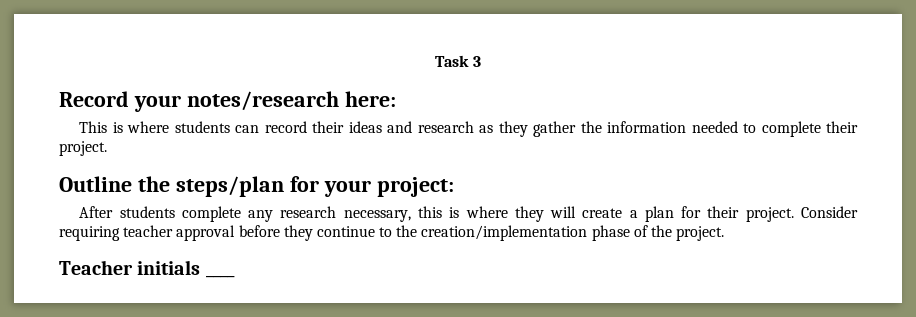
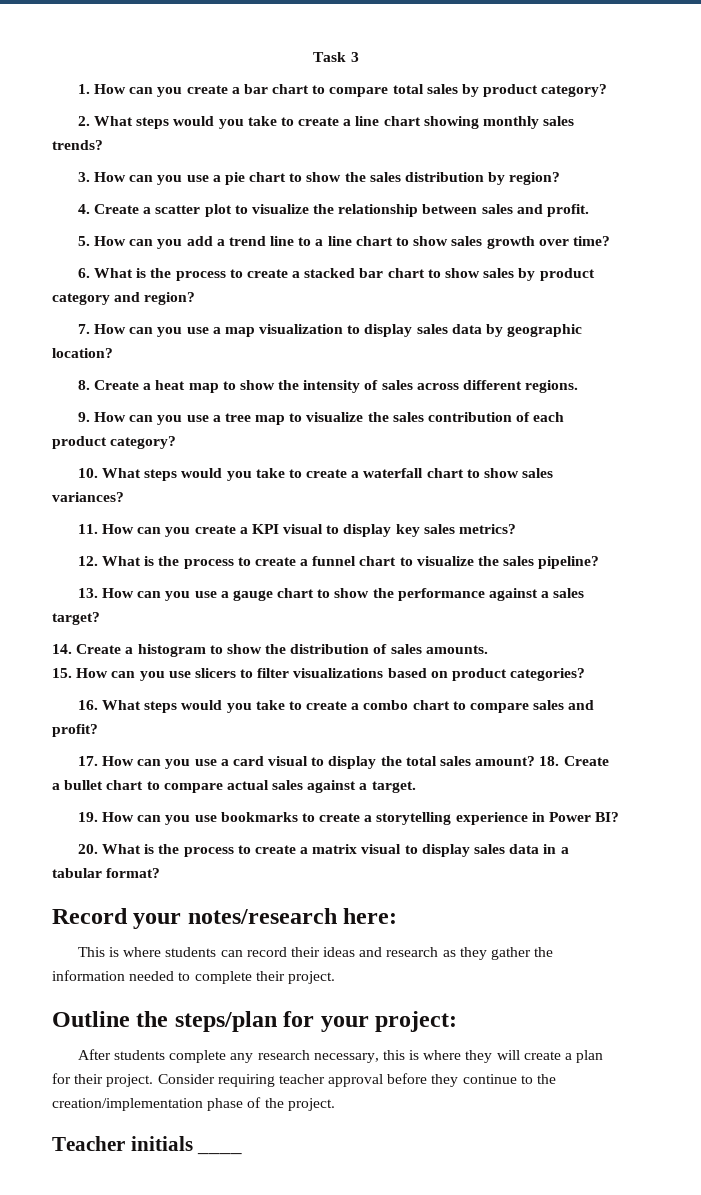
(481, 61) none -> [77,84,608,97] [77,116,575,129] [52,140,103,150] [77,172,561,185] [77,204,589,217] [77,236,610,249] [77,268,595,281] [52,292,196,305] [77,324,583,337] [52,348,113,358] [77,380,579,393] [77,412,565,425] [52,436,177,449] [77,468,554,481] [52,492,124,502] [77,524,516,537] [77,556,600,569] [77,588,585,601] [52,612,100,625] [52,644,488,657] [52,668,586,681] [77,700,595,713] [52,724,98,737] [77,756,609,769] [52,780,416,793] [77,812,620,825] [77,844,569,857] [52,868,161,878] // 1. How can you create a bar chart to compare total sales by product category? // 2. What steps would you take to create a line chart showing monthly sales trends? // 3. How can you use a pie chart to show the sales distribution by region? // 4. Create a scatter plot to visualize the relationship between sales and profit. // 5. How can you add a trend line to a line chart to show sales growth over time? // 6. What is the process to create a stacked bar chart to show sales by product category and region? // 7. How can you use a map visualization to display sales data by geographic location? // 8. Create a heat map to show the intensity of sales across different regions. // 9. How can you use a tree map to visualize the sales contribution of each product category? // 10. What steps would you take to create a waterfall chart to show sales variances? // 11. How can you create a KPI visual to display key sales metrics? // 12. What is the process to create a funnel chart to visualize the sales pipeline? // 13. How can you use a gauge chart to show the performance against a sales target? // 14. Create a histogram to show the distribution of sales amounts. // 15. How can you use slicers to filter visualizations based on product categories? // 16. What steps would you take to create a combo chart to compare sales and profit? // 17. How can you use a card visual to display the total sales amount? 18. Create a bullet chart to compare actual sales against a target. // 19. How can you use bookmarks to create a storytelling experience in Power BI? // 20. What is the process to create a matrix visual to display sales data in a tabular format?

